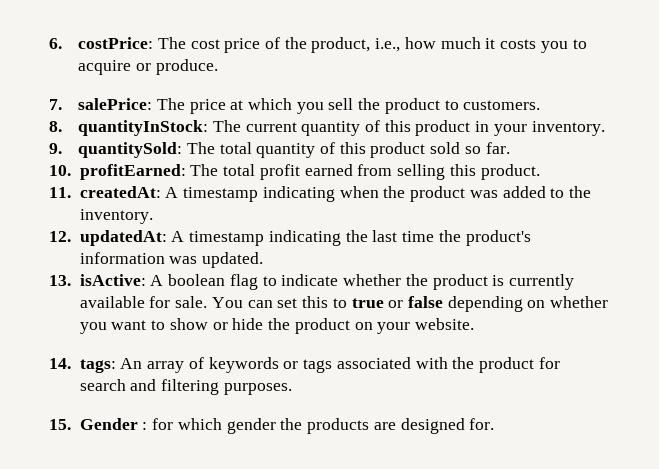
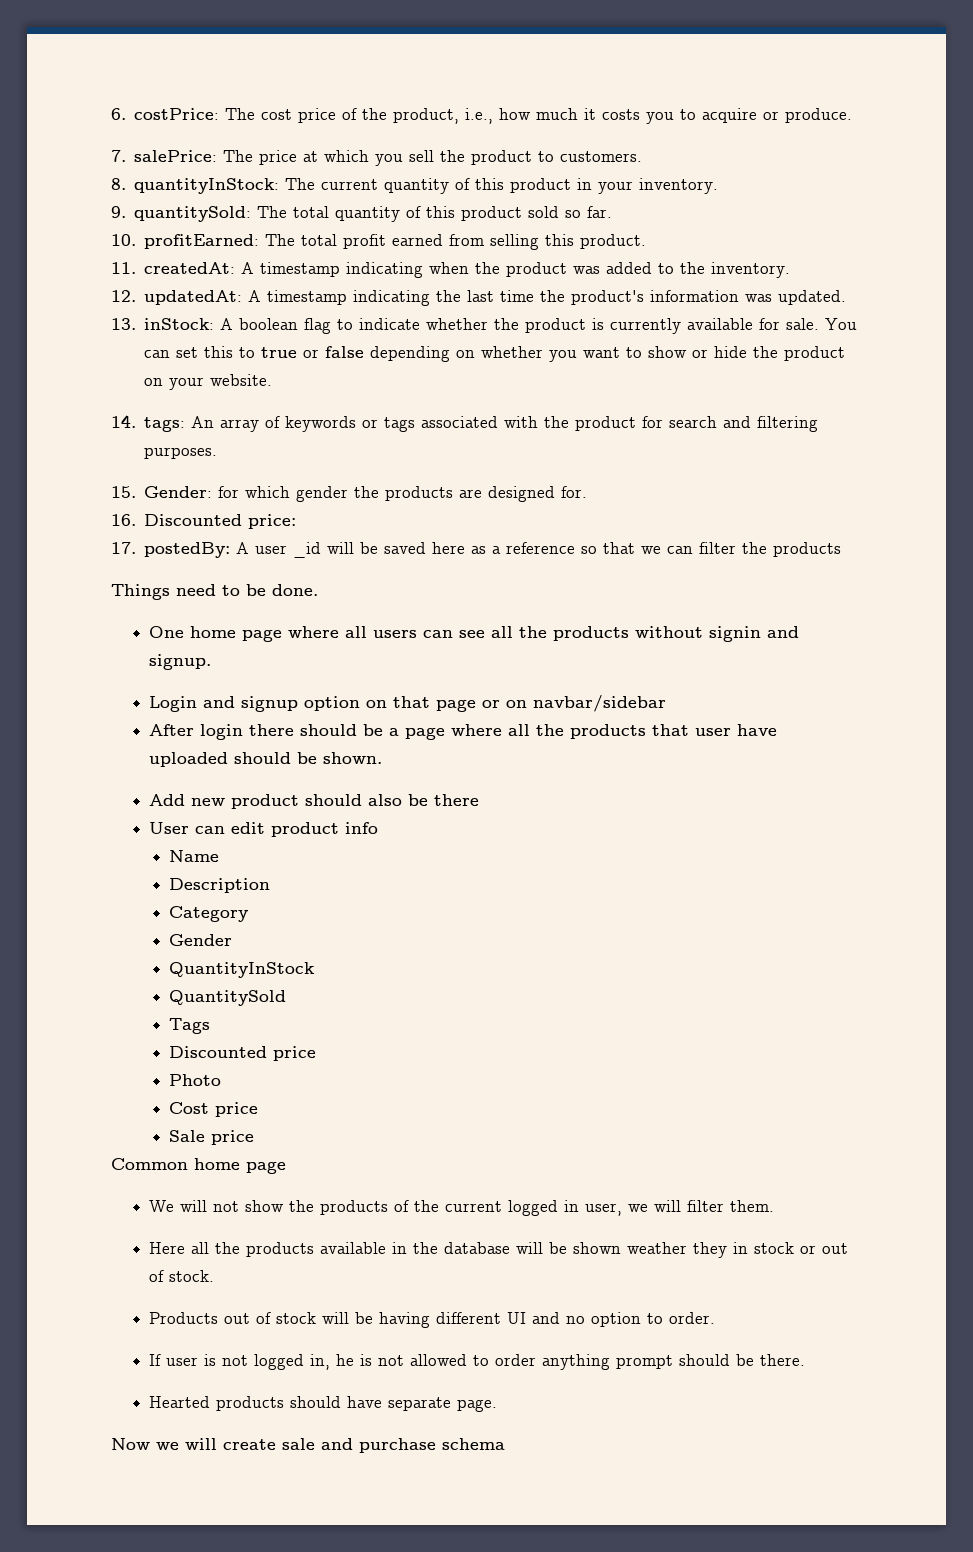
[79,274,146,286] isActive: -> [144,318,215,330] inStock:
[79,418,148,430] Gender : -> [144,486,213,498] Gender:
(495, 424) none -> [111,514,297,529] [111,542,842,558] [111,584,318,600] [149,626,800,642] [149,654,212,670] [149,695,667,712] [149,724,778,740] [149,752,383,767] [149,794,480,809] [149,822,379,837] [169,850,220,862] [169,878,271,893] [169,906,249,922] [169,934,233,946] [169,962,316,978] [169,990,287,1006] [169,1018,211,1034] [169,1046,317,1061] [169,1074,222,1086] [169,1102,259,1117] [169,1130,255,1145] [111,1158,286,1174] [149,1200,775,1216] [149,1242,849,1258] [149,1270,215,1282] [149,1312,716,1328] [149,1354,806,1370] [149,1396,498,1412] [111,1438,505,1453] // 16. Discounted price: // 17. postedBy: A user _id will be saved here as a reference so that we can filter the products // Things need to be done. // One home page where all users can see all the products without signin and signup. // Login and signup option on that page or on navbar/sidebar // After login there should be a page where all the products that user have uploaded should be shown. // Add new product should also be there // User can edit product info // Name // Description // Category // Gender // QuantityInStock // QuantitySold // Tags // Discounted price // Photo // Cost price // Sale price // Common home page // We will not show the products of the current logged in user, we will filter them. // Here all the products available in the database will be shown weather they in stock or out of stock. // Products out of stock will be having different UI and no option to order. // If user is not logged in, he is not allowed to order anything prompt should be there. // Hearted products should have separate page. // Now we will create sale and purchase schema

